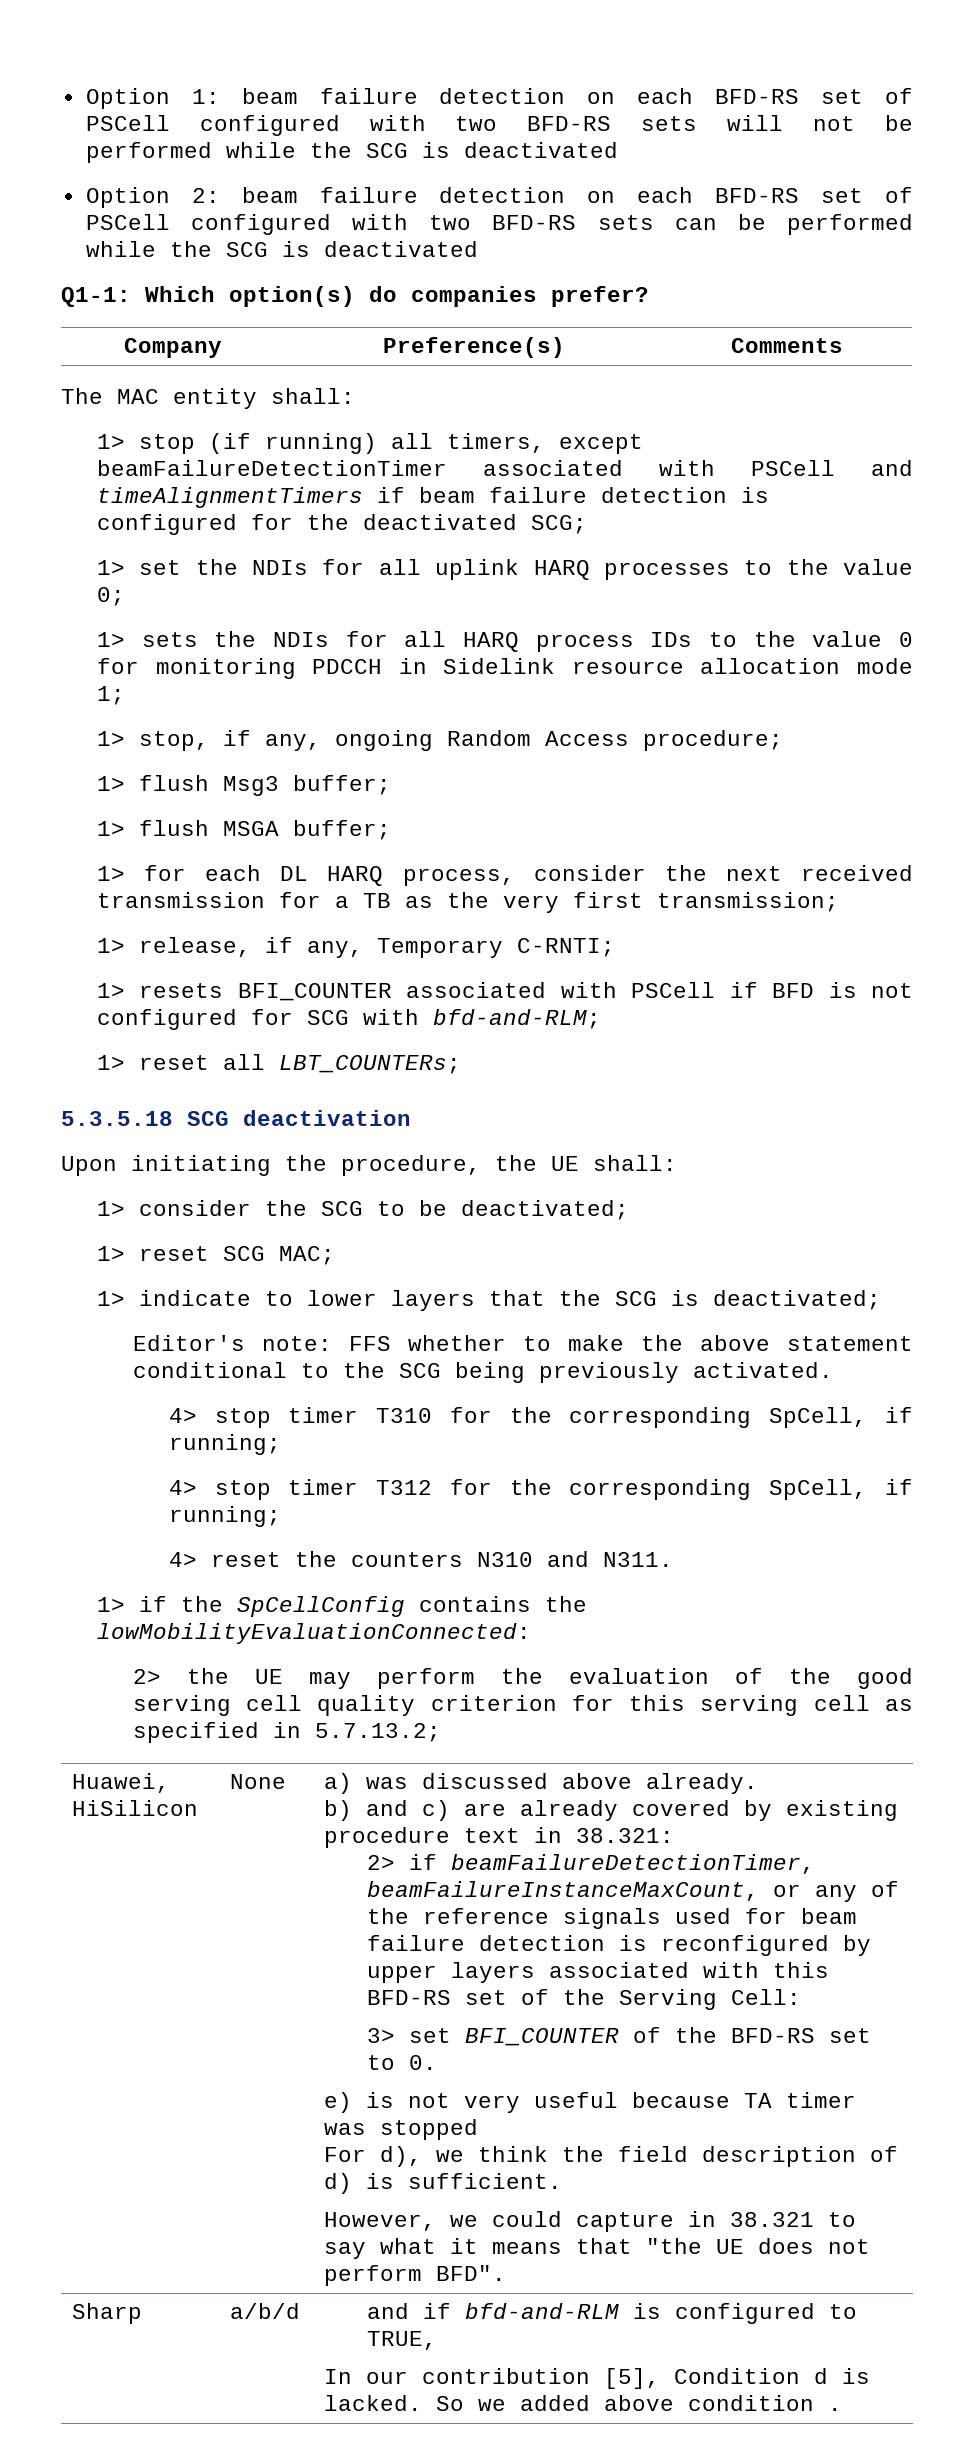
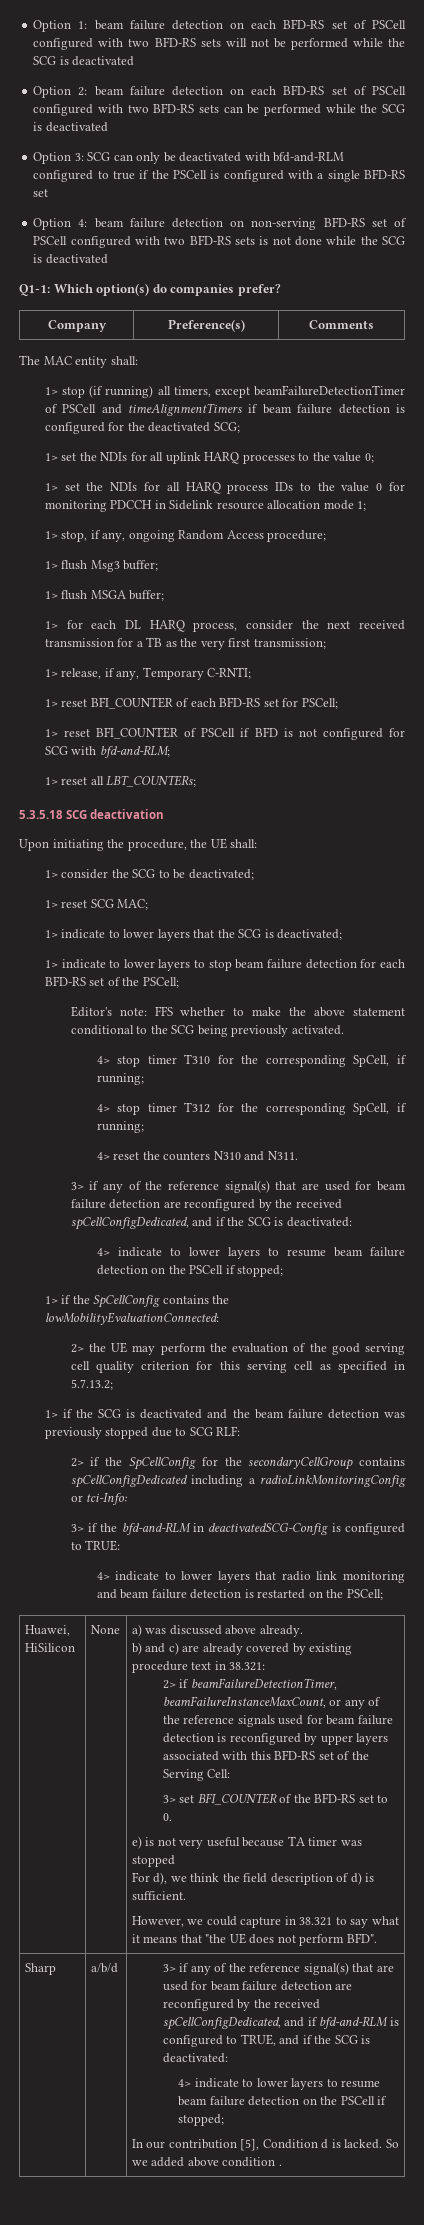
(478, 249) none -> [33,152,345,164] [33,169,405,182] [33,189,49,197] [33,217,407,230] [33,235,405,248] [33,254,108,264] // Option 3: SCG can only be deactivated with bfd-and-RLM configured to true if the PSCell is configured with a single BFD-RS set // Option 4: beam failure detection on non-serving BFD-RS set of PSCell configured with two BFD-RS sets is not done while the SCG is deactivated
[482,460,715,476] associated with -> [44,404,58,413] of
[141,632,198,647] sets -> [64,483,80,491] set
[139,982,617,1001] resets BFI_COUNTER associated with -> [61,697,338,709] [44,727,198,739] reset BFI_COUNTER of each BFD-RS set for PSCell; // 1> reset BFI_COUNTER of
(881, 1300) none -> [44,959,405,971] [44,976,179,988] // 1> indicate to lower layers to stop beam failure detection for each BFD-RS set of the PSCell;
(673, 1559) none -> [70,1180,407,1193] [70,1199,342,1211] [70,1217,352,1230] [96,1247,406,1259] [96,1265,284,1277] // 3> if any of the reference signal(s) that are used for beam failure detection are reconfigured by the received spCellConfigDedicated, and if the SCG is deactivated: // 4> indicate to lower layers to resume beam failure detection on the PSCell if stopped;
(441, 1732) none -> [44,1409,406,1419] [44,1426,241,1439] [70,1457,405,1470] [70,1475,407,1488] [70,1493,129,1505] [70,1522,405,1535] [70,1540,121,1551] [96,1571,406,1583] [96,1589,383,1600] // 1> if the SCG is deactivated and the beam failure detection was previously stopped due to SCG RLF: // 2> if the SpCellConfig for the secondaryCellGroup contains spCellConfigDedicated including a radioLinkMonitoringConfig or tci-Info: // 3> if the bfd-and-RLM in deactivatedSCG-Config is configured to TRUE: // 4> indicate to lower layers that radio link monitoring and beam failure detection is restarted on the PSCell;
(301, 2311) none -> [162,1962,394,1975] [162,1981,353,1991] [162,1999,321,2011] [162,2017,281,2030] 3> if any of the reference signal(s) that are used for beam failure detection are reconfigured by the received spCellConfigDedicated,
(438, 2340) none -> [279,2035,371,2045] [162,2053,228,2063] [178,2078,381,2090] [178,2096,388,2106] [178,2114,225,2126] and if the SCG is deactivated: // 4> indicate to lower layers to resume beam failure detection on the PSCell if stopped;

